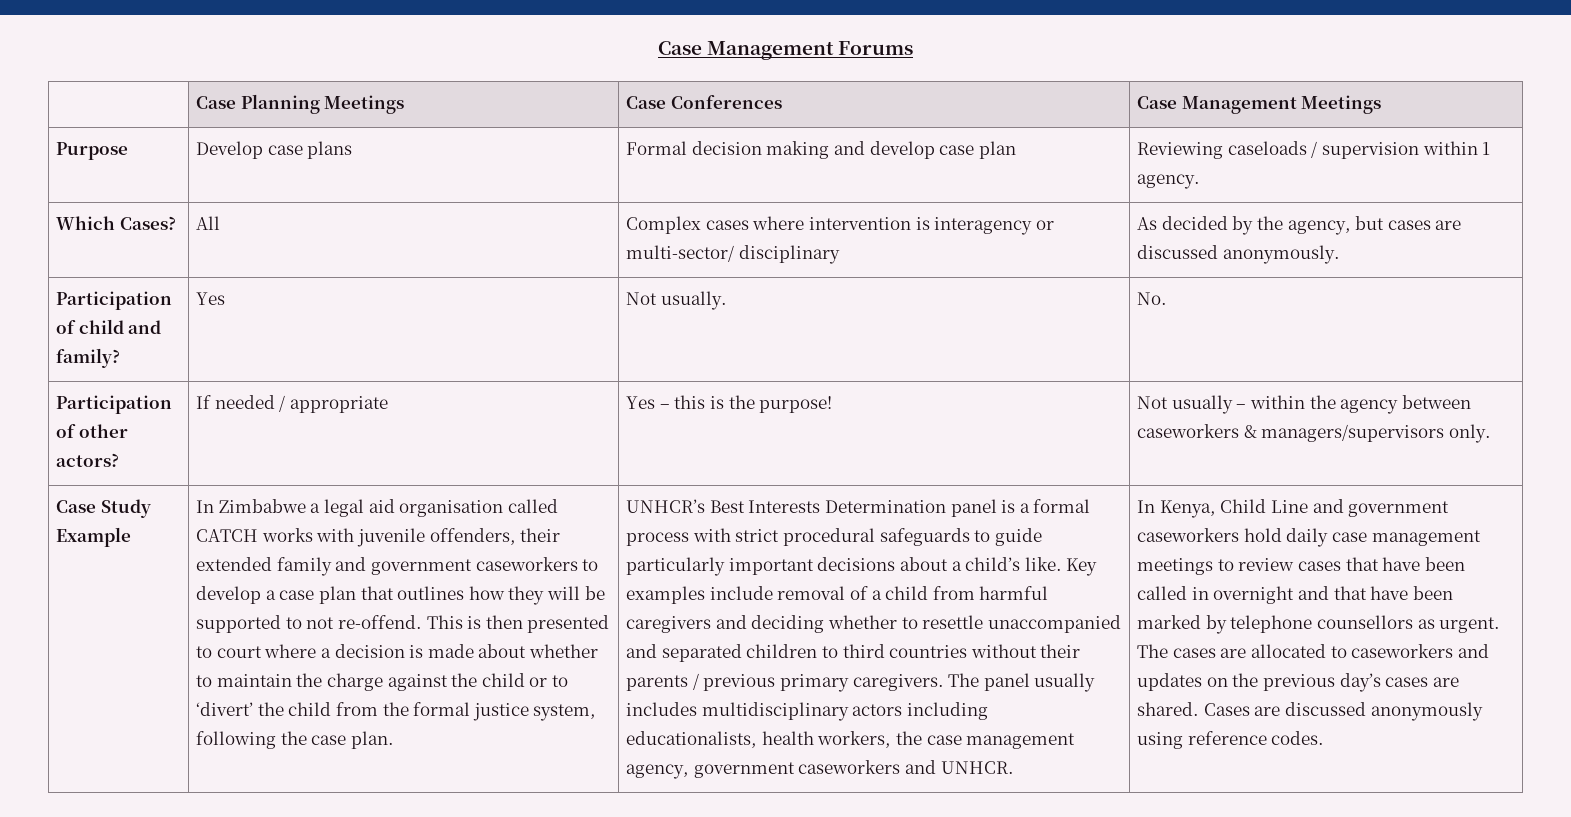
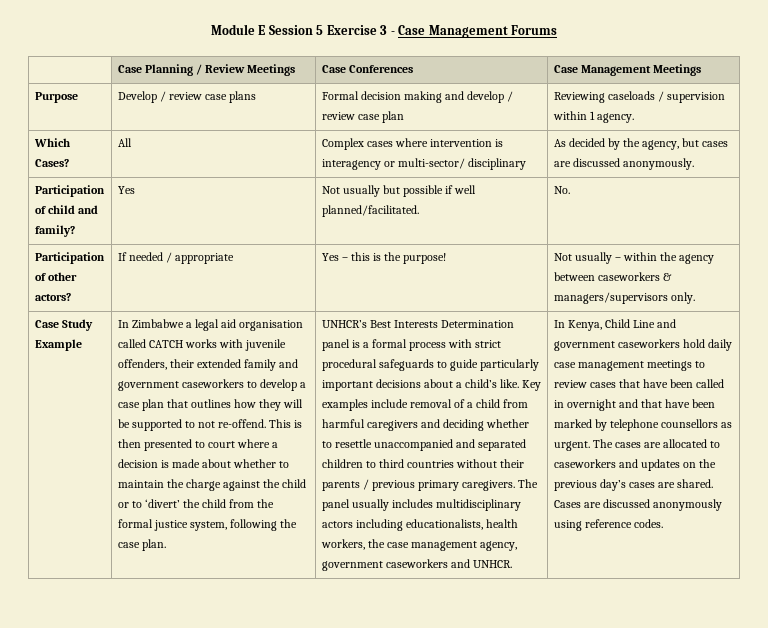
(657, 48) none -> [210,24,395,35] Module E Session 5 Exercise 3 -
(320, 104) none -> [195,64,245,75] / Review
(264, 150) none -> [159,91,202,102] / review
(935, 150) none -> [507,91,514,102] [321,112,355,120] / review
[660,291,727,310] usually. -> [342,185,477,197] [321,205,419,217] usually but possible if well planned/facilitated.

